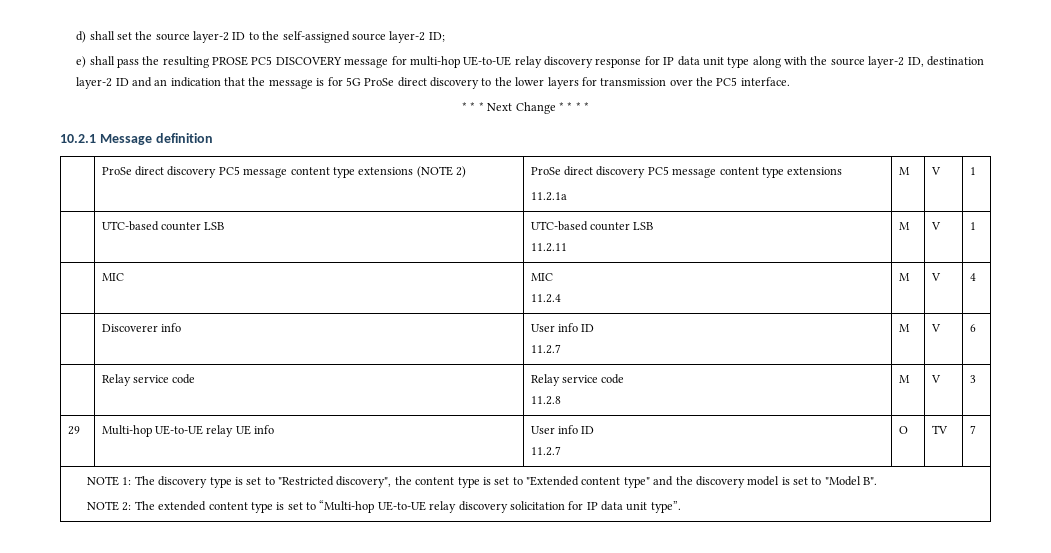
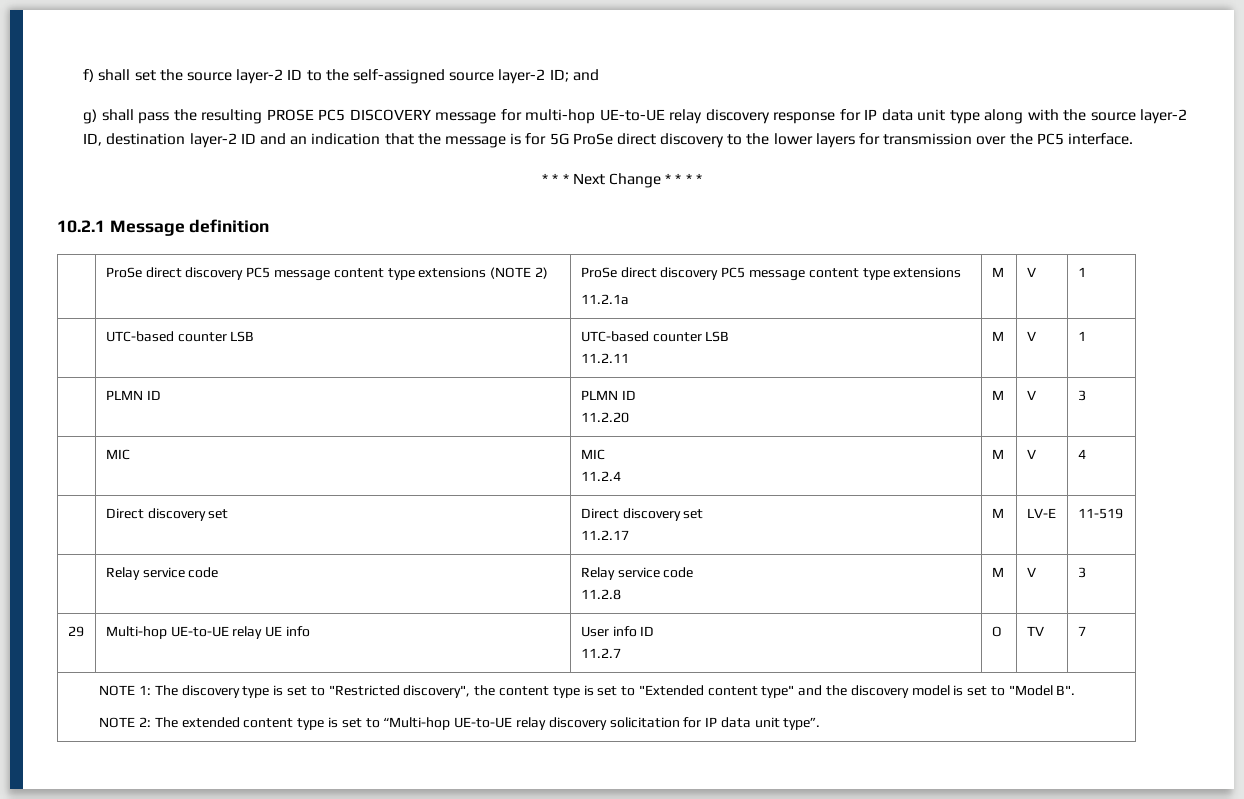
[76,31,87,43] d) -> [83,69,95,82] f)
[76,56,87,68] // e) -> [572,69,599,81] [83,109,98,124] and // g)
(976, 226) none -> [105,390,161,400] [580,390,636,400] [580,412,629,423] [991,390,1004,400] [1026,390,1036,400] [1077,390,1086,401] // | PLMN ID | PLMN ID // 11.2.20 | M | V | 3
[101,323,182,332] [530,323,595,332] [530,344,561,354] [898,324,910,332] [930,324,941,332] [969,324,976,332] Discoverer info | User info ID // 11.2.7 | M | V | 6 -> [105,508,229,521] [580,508,704,521] [580,530,629,540] [991,508,1004,518] [1026,508,1056,518] [1077,508,1123,519] Direct discovery set | Direct discovery set // 11.2.17 | M | LV-E | 11-519

